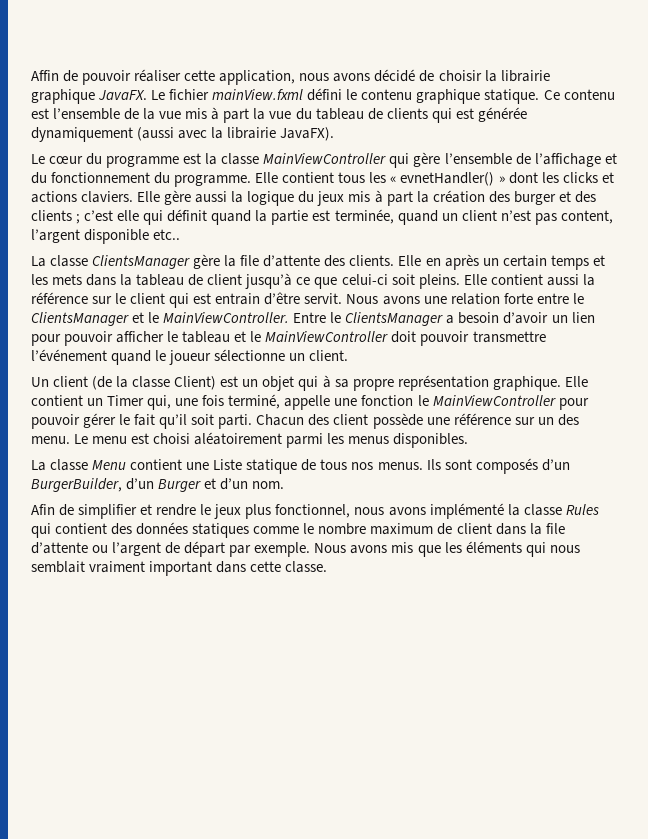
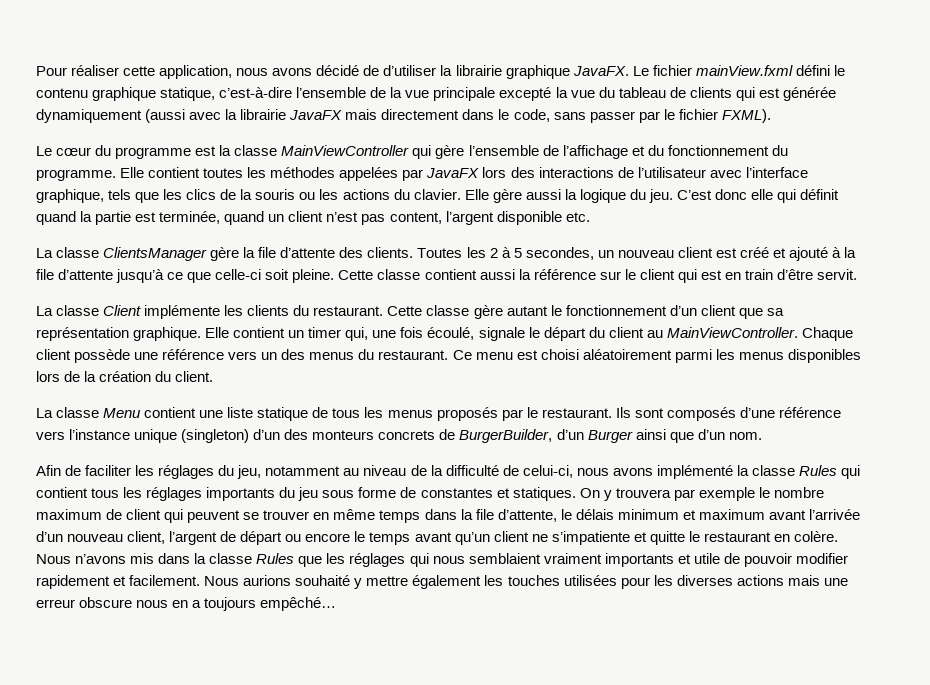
[31,70,132,85] Affin de pouvoir -> [36,66,67,76] Pour
[438,70,482,81] choisir -> [383,65,437,76] d’utiliser
[484,89,615,104] [31,108,49,119] statique. Ce contenu est -> [160,87,293,101] statique, c’est-à-dire
[185,107,250,123] mis à part -> [433,87,552,101] principale excepté
[280,127,335,141] JavaFX). -> [289,109,771,123] JavaFX mais directement dans le code, sans passer par le fichier FXML).
[338,172,614,186] [31,191,134,203] tous les « evnetHandler() » dont les clicks et actions claviers. -> [203,167,808,181] [36,189,461,203] toutes les méthodes appelées par JavaFX lors des interactions de l’utilisateur avec l’interface graphique, tels que les clics de la souris ou les actions du clavier.
[317,190,596,206] [31,210,114,224] jeux mis à part la création des burger et des clients ; c’est -> [648,189,748,203] jeu. C’est donc
[153,229,181,240] etc.. -> [565,212,590,222] etc.
[398,254,605,270] [31,273,487,289] Elle en après un certain temps et les mets dans la tableau de client jusqu’à ce que celui-ci soit pleins. Elle -> [417,247,857,261] [36,269,421,283] Toutes les 2 à 5 secondes, un nouveau client est créé et ajouté à la file d’attente jusqu’à ce que celle-ci soit pleine. Cette classe
[215,293,261,305] entrain -> [724,269,773,280] en train
[346,293,584,305] [31,312,595,326] [31,331,546,346] [31,349,349,365] [31,375,394,391] Nous avons une relation forte entre le ClientsManager et le MainViewController. Entre le ClientsManager a besoin d’avoir un lien pour pouvoir afficher le tableau et le MainViewController doit pouvoir transmettre l’événement quand le joueur sélectionne un client. // Un client (de la classe Client) est un objet qui à sa propre -> [36,305,784,319] // La classe Client implémente les clients du restaurant. Cette classe gère autant le fonctionnement d’un client que sa
[107,395,145,406] Timer -> [308,327,342,338] timer
[228,394,589,410] [31,413,330,429] terminé, appelle une fonction le MainViewController pour pouvoir gérer le fait qu’il soit parti. Chacun des -> [427,327,853,341] écoulé, signale le départ du client au MainViewController. Chaque
[514,417,535,425] sur -> [228,351,258,360] vers
[31,434,89,444] menu. Le -> [309,349,472,360] menus du restaurant. Ce
[393,433,469,448] disponibles. -> [787,349,861,363] [36,371,214,382] disponibles lors de la création du client.
[213,459,243,470] Liste -> [227,407,254,418] liste
[351,458,570,474] nos menus. Ils sont composés d’un -> [364,407,841,421] [36,429,456,443] les menus proposés par le restaurant. Ils sont composés d’une référence vers l’instance unique (singleton) d’un des monteurs concrets de
[204,478,217,489] et -> [635,429,694,443] ainsi que
[78,504,351,519] simplifier et rendre le jeux plus fonctionnel, -> [85,465,573,479] faciliter les réglages du jeu, notamment au niveau de la difficulté de celui-ci,
[111,522,300,538] des données statiques comme -> [91,487,755,501] tous les réglages importants du jeu sous forme de constantes et statiques. On y trouvera par exemple
[495,523,565,535] [31,541,522,557] dans la file d’attente ou l’argent de départ par exemple. Nous avons mis que les éléments -> [164,509,860,523] [36,531,838,545] [36,553,406,567] qui peuvent se trouver en même temps dans la file d’attente, le délais minimum et maximum avant l’arrivée d’un nouveau client, l’argent de départ ou encore le temps avant qu’un client ne s’impatiente et quitte le restaurant en colère. Nous n’avons mis dans la classe Rules que les réglages
[31,561,328,576] semblait vraiment important dans cette classe. -> [468,553,848,567] [36,575,848,589] [36,597,337,611] semblaient vraiment importants et utile de pouvoir modifier rapidement et facilement. Nous aurions souhaité y mettre également les touches utilisées pour les diverses actions mais une erreur obscure nous en a toujours empêché…

